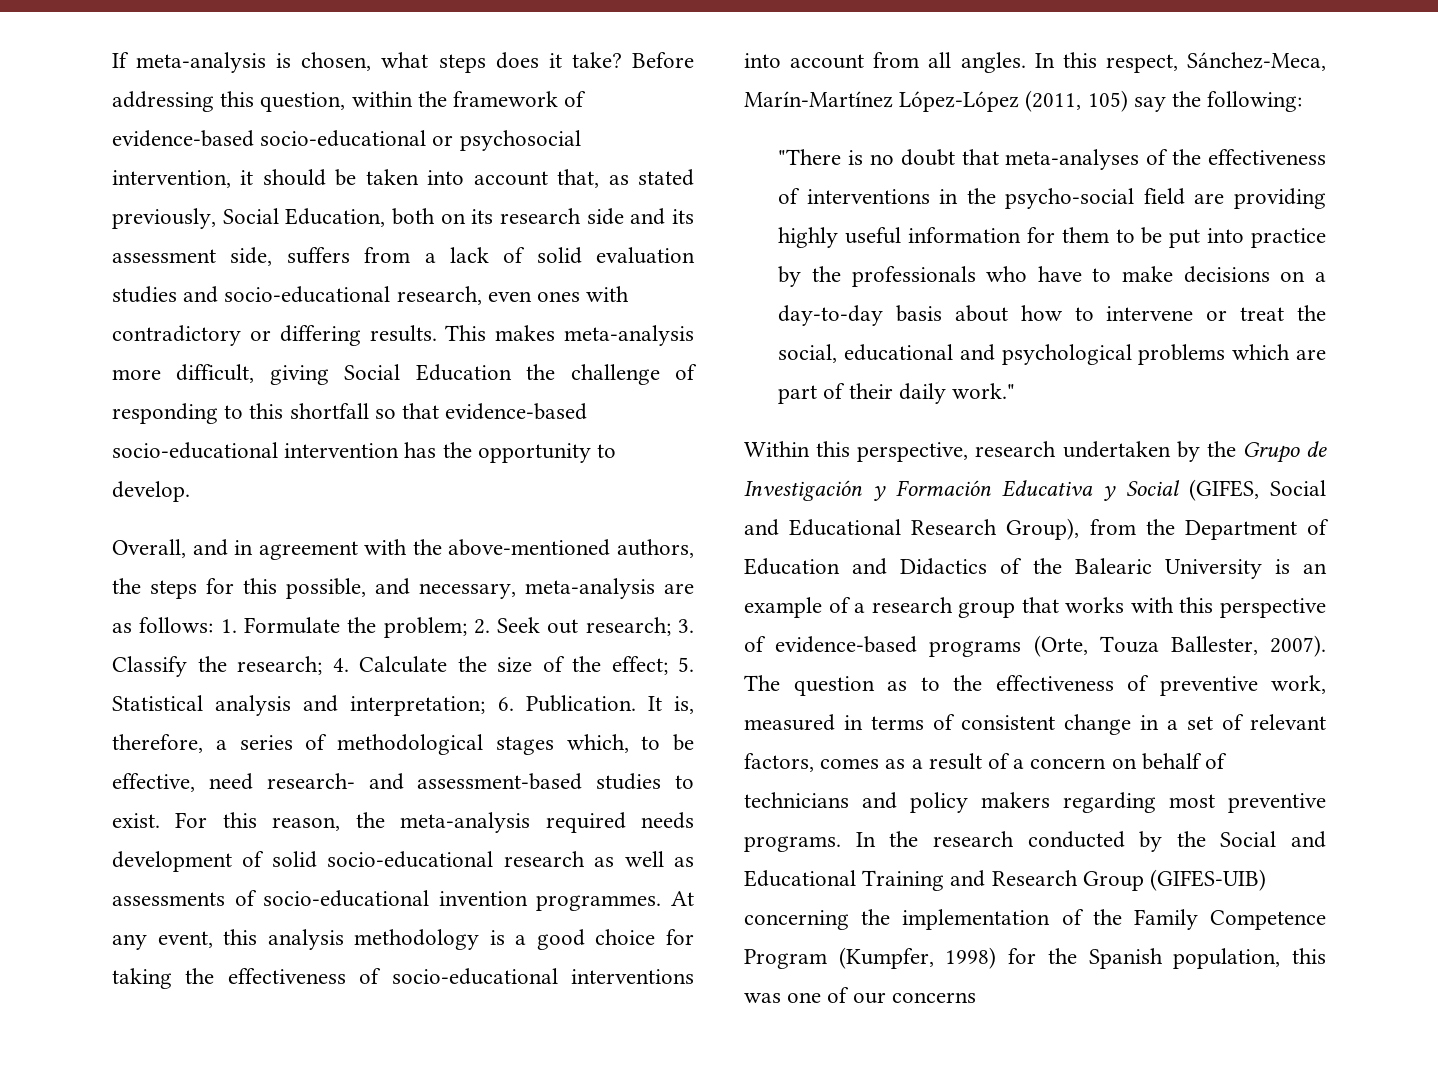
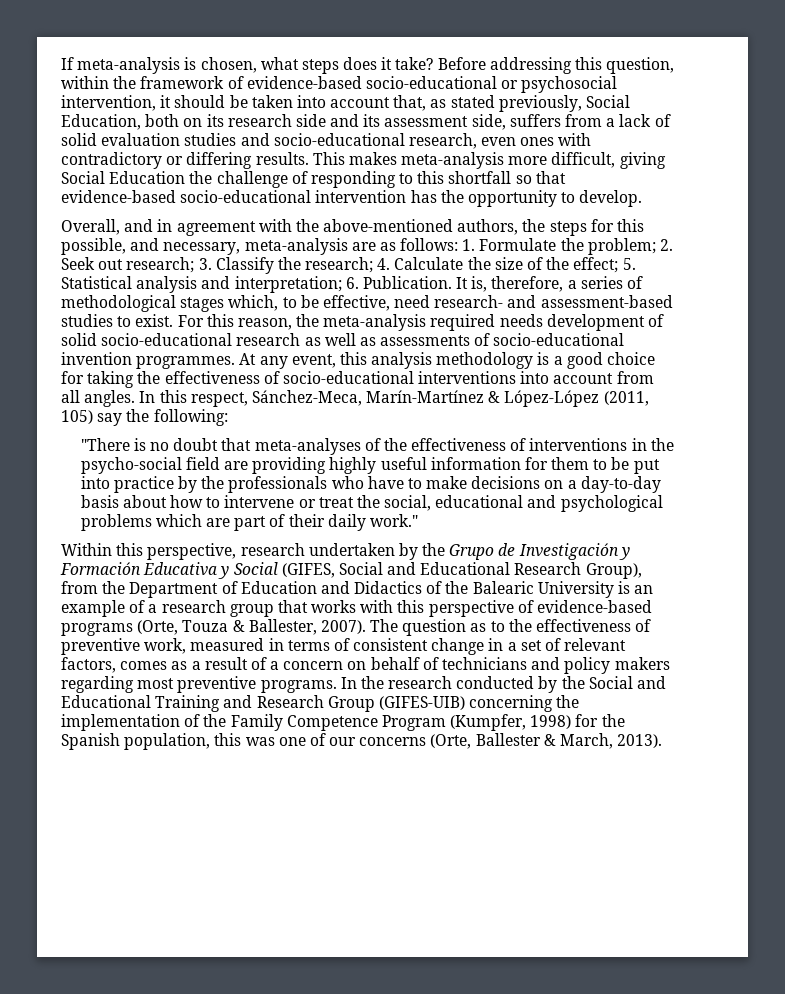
(893, 99) none -> [488,391,501,403] &
(1159, 644) none -> [232,620,245,632] &
(976, 997) none -> [430,733,663,749] (Orte, Ballester & March, 2013).

